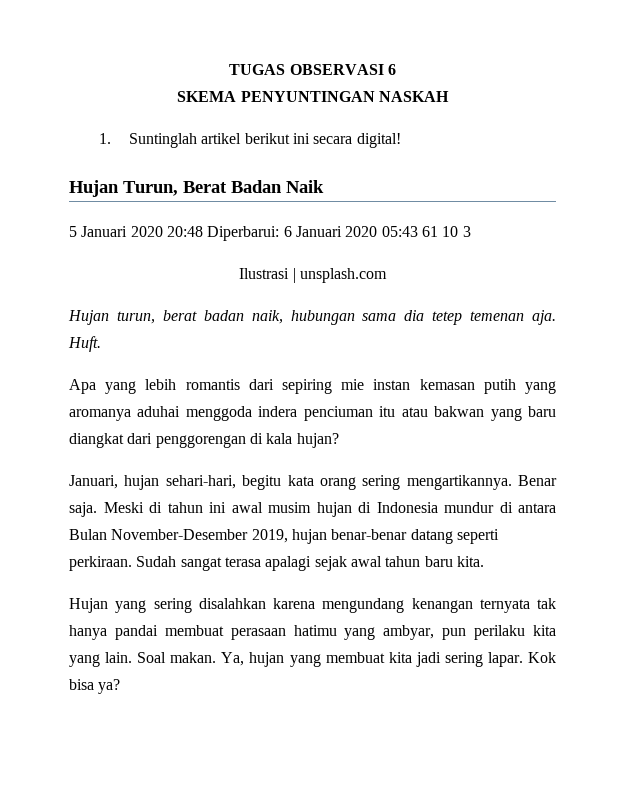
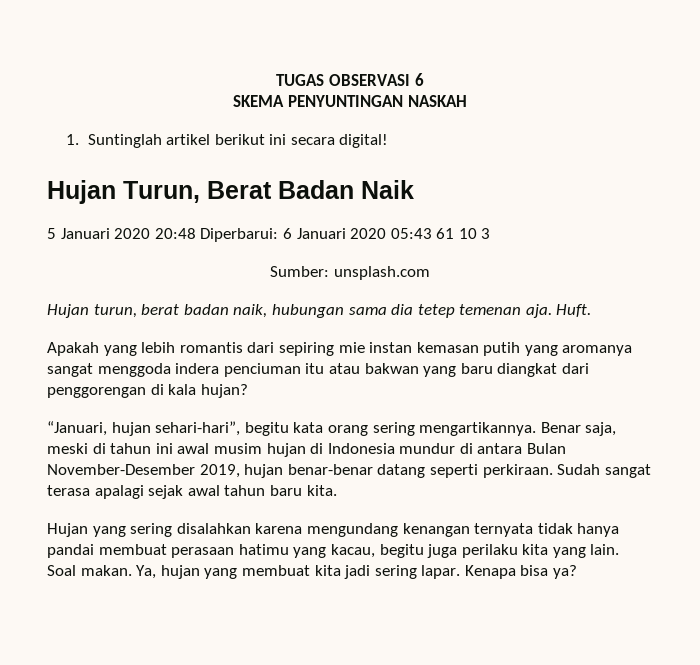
[239,268,296,283] Ilustrasi | -> [270,266,330,277] Sumber:
[69,379,96,394] Apa -> [47,342,99,356] Apakah
[137,406,181,417] aduhai -> [47,363,93,377] sangat
[69,475,236,490] Januari, hujan sehari-hari, -> [47,421,241,436] “Januari, hujan sehari-hari”,
[69,502,144,517] saja. Meski -> [585,422,617,436] [47,443,88,454] saja, meski
[537,598,556,609] tak -> [537,523,573,534] tidak
[383,625,467,640] ambyar, pun -> [330,544,458,558] kacau, begitu juga
[528,652,556,663] Kok -> [464,565,516,579] Kenapa

